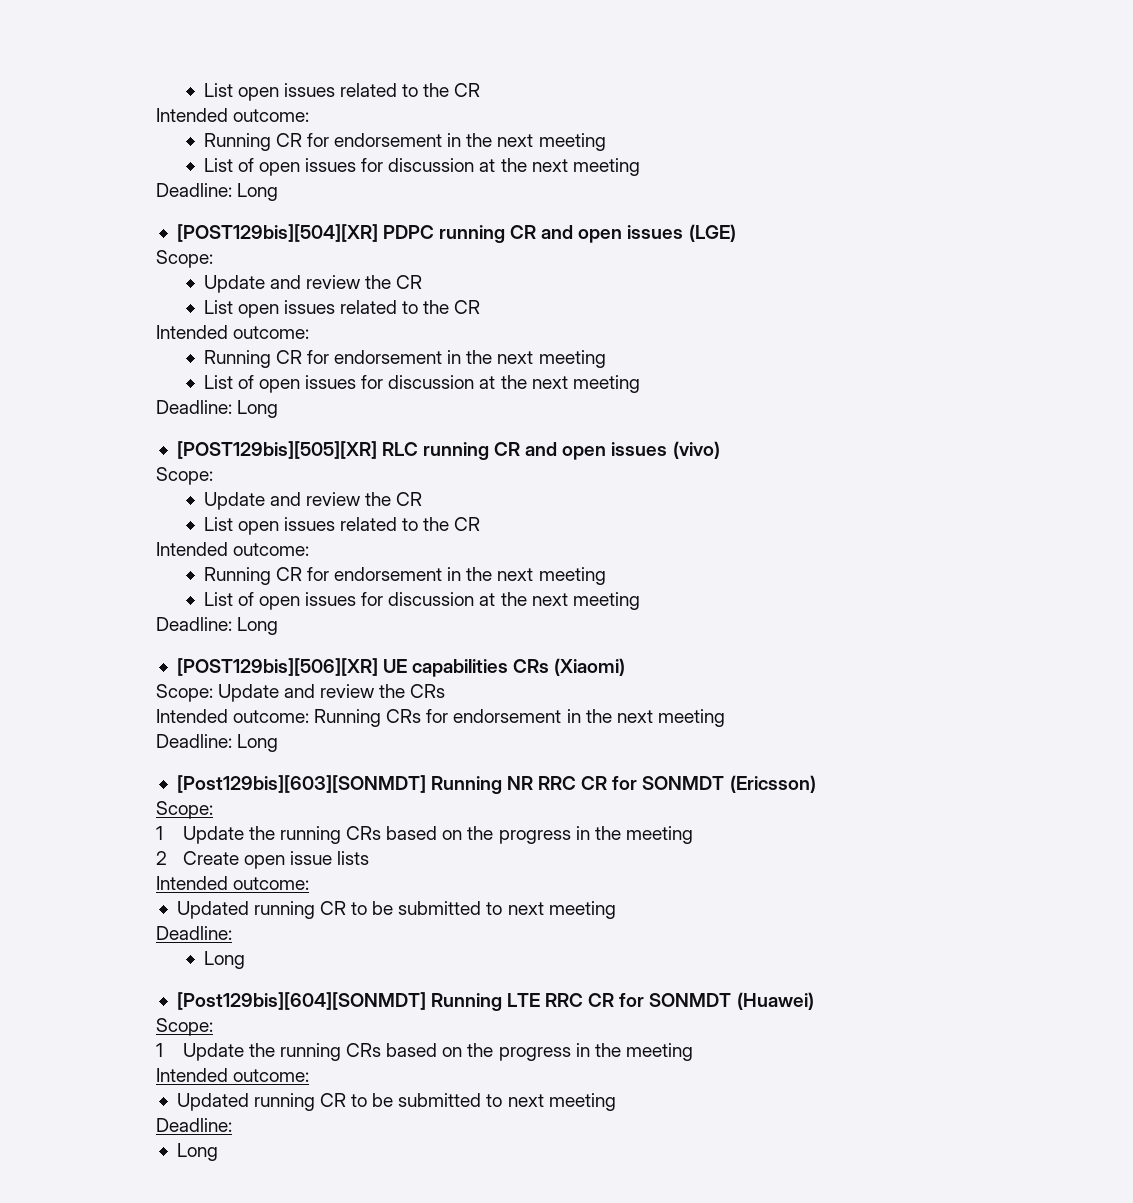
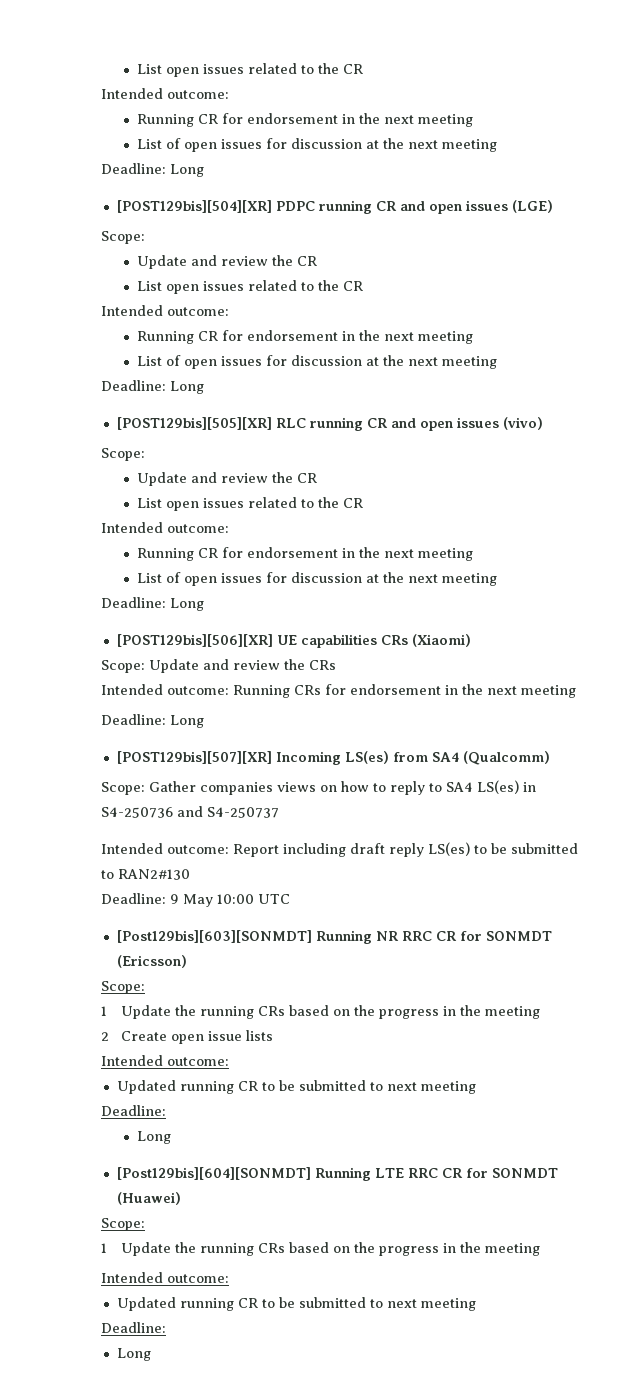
(278, 743) none -> [116,751,550,765] [100,780,536,795] [100,806,279,818] [100,842,578,857] [100,869,190,880] [100,893,290,907] // [POST129bis][507][XR] Incoming LS(es) from SA4 (Qualcomm) // Scope: Gather companies views on how to reply to SA4 LS(es) in S4-250736 and S4-250737 // Intended outcome: Report including draft reply LS(es) to be submitted to RAN2#130 // Deadline: 9 May 10:00 UTC

